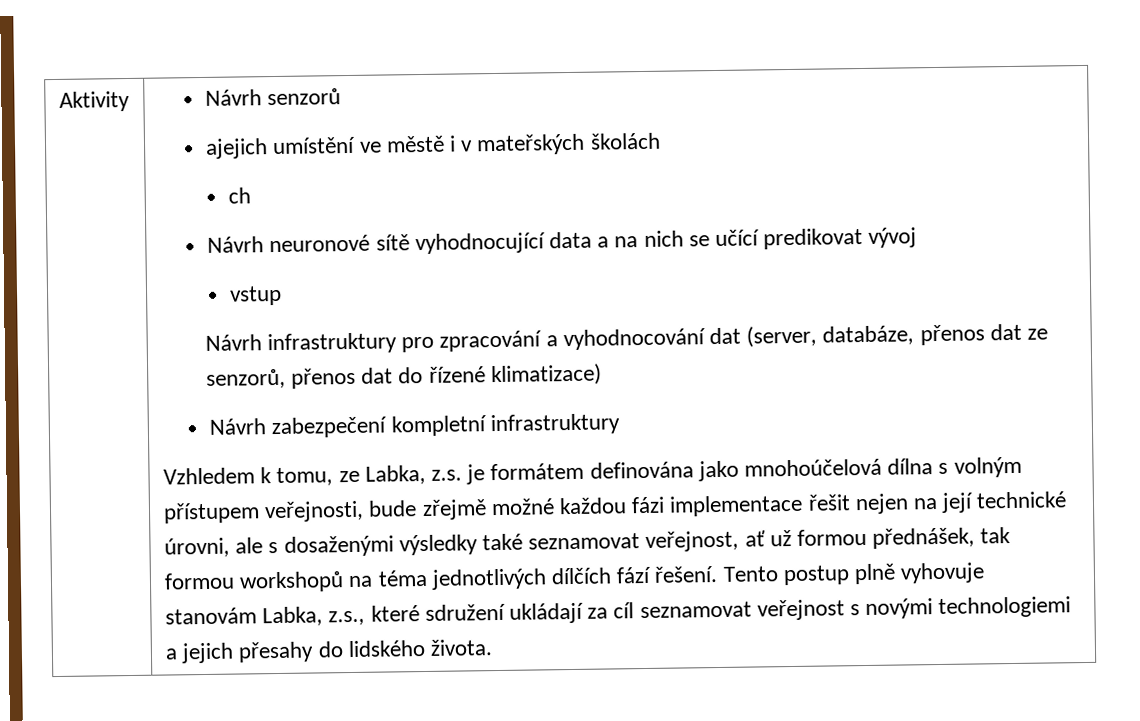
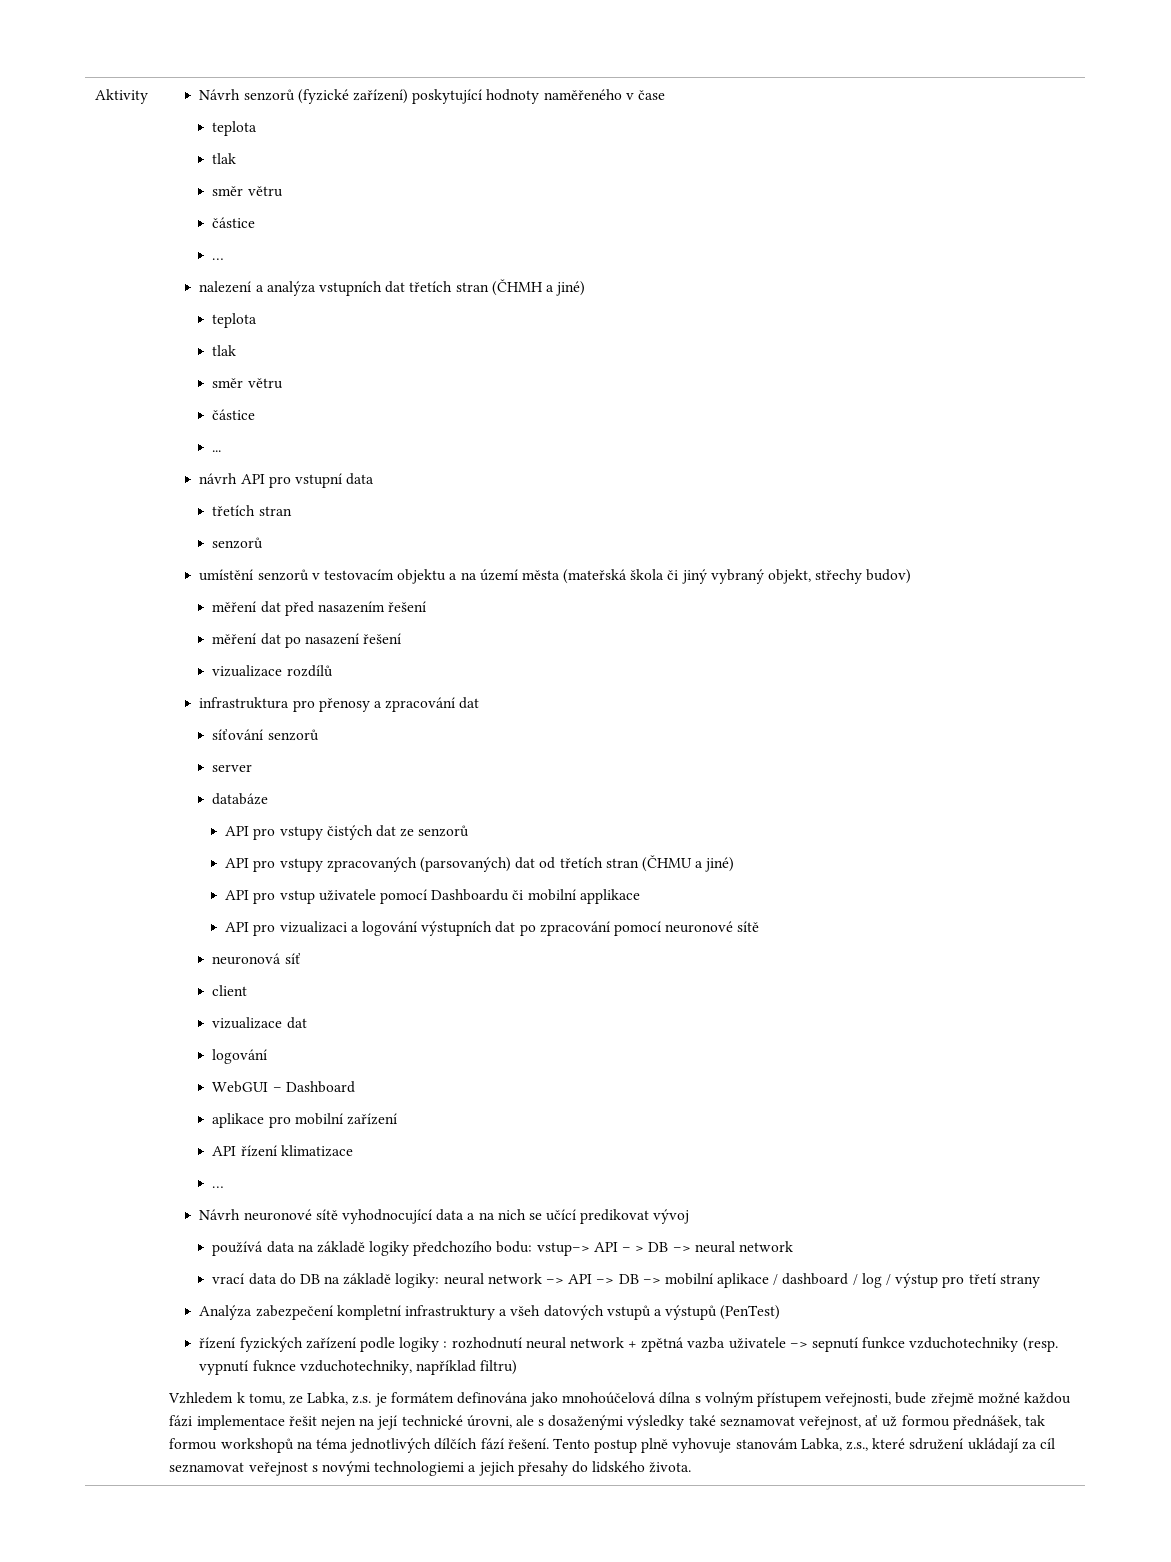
[205,132,661,159] [228,187,252,204] // ajejich umístění ve městě i v mateřských školách // ch -> [297,89,665,104] [212,121,258,136] [212,153,237,164] [212,186,283,197] [212,217,256,228] [212,258,225,260] [199,279,586,296] [212,313,258,328] [212,345,237,356] [212,378,283,389] [212,409,256,420] [212,450,222,452] [199,473,375,488] [212,505,292,516] [212,537,264,549] [199,569,912,584] [212,601,427,616] [212,633,402,648] [212,665,333,677] [199,697,480,712] [212,729,319,741] [212,764,253,772] [212,793,269,805] [225,825,470,840] [225,855,735,872] [225,889,640,904] [225,921,760,936] [212,953,301,965] [212,985,248,996] [212,1017,307,1029] [212,1049,268,1064] [212,1081,355,1093] [212,1113,397,1128] [212,1145,353,1157] [212,1186,225,1188] (fyzické zařízení) poskytující hodnoty naměřeného v čase // teplota // tlak // směr větru // částice // … // nalezení a analýza vstupních dat třetích stran (ČHMH a jiné) // teplota // tlak // směr větru // částice // ... // návrh API pro vstupní data // třetích stran // senzorů // umístění senzorů v testovacím objektu a na území města (mateřská škola či jiný vybraný objekt, střechy budov) // měření dat před nasazením řešení // měření dat po nasazení řešení // vizualizace rozdílů // infrastruktura pro přenosy a zpracování dat // síťování senzorů // server // databáze // API pro vstupy čistých dat ze senzorů // API pro vstupy zpracovaných (parsovaných) dat od třetích stran (ČHMU a jiné) // API pro vstup uživatele pomocí Dashboardu či mobilní applikace // API pro vizualizaci a logování výstupních dat po zpracování pomocí neuronové sítě // neuronová síť // client // vizualizace dat // logování // WebGUI – Dashboard // aplikace pro mobilní zařízení // API řízení klimatizace // …
[229,285,283,306] [204,323,1049,355] [205,363,602,389] [209,413,620,439] vstup // Návrh infrastruktury pro zpracování a vyhodnocování dat (server, databáze, přenos dat ze senzorů, přenos dat do řízené klimatizace) // Návrh zabezpečení kompletní infrastruktury -> [212,1241,793,1256] [212,1273,1040,1288] [199,1305,781,1320] [199,1337,1058,1352] [199,1360,518,1375] používá data na základě logiky předchozího bodu: vstup–> API – > DB –> neural network // vrací data do DB na základě logiky: neural network –> API –> DB –> mobilní aplikace / dashboard / log / výstup pro třetí strany // Analýza zabezpečení kompletní infrastruktury a všeh datových vstupů a výstupů (PenTest) // řízení fyzických zařízení podle logiky : rozhodnutí neural network + zpětná vazba uživatele –> sepnutí funkce vzduchotechniky (resp. vypnutí fuknce vzduchotechniky, například filtru)

